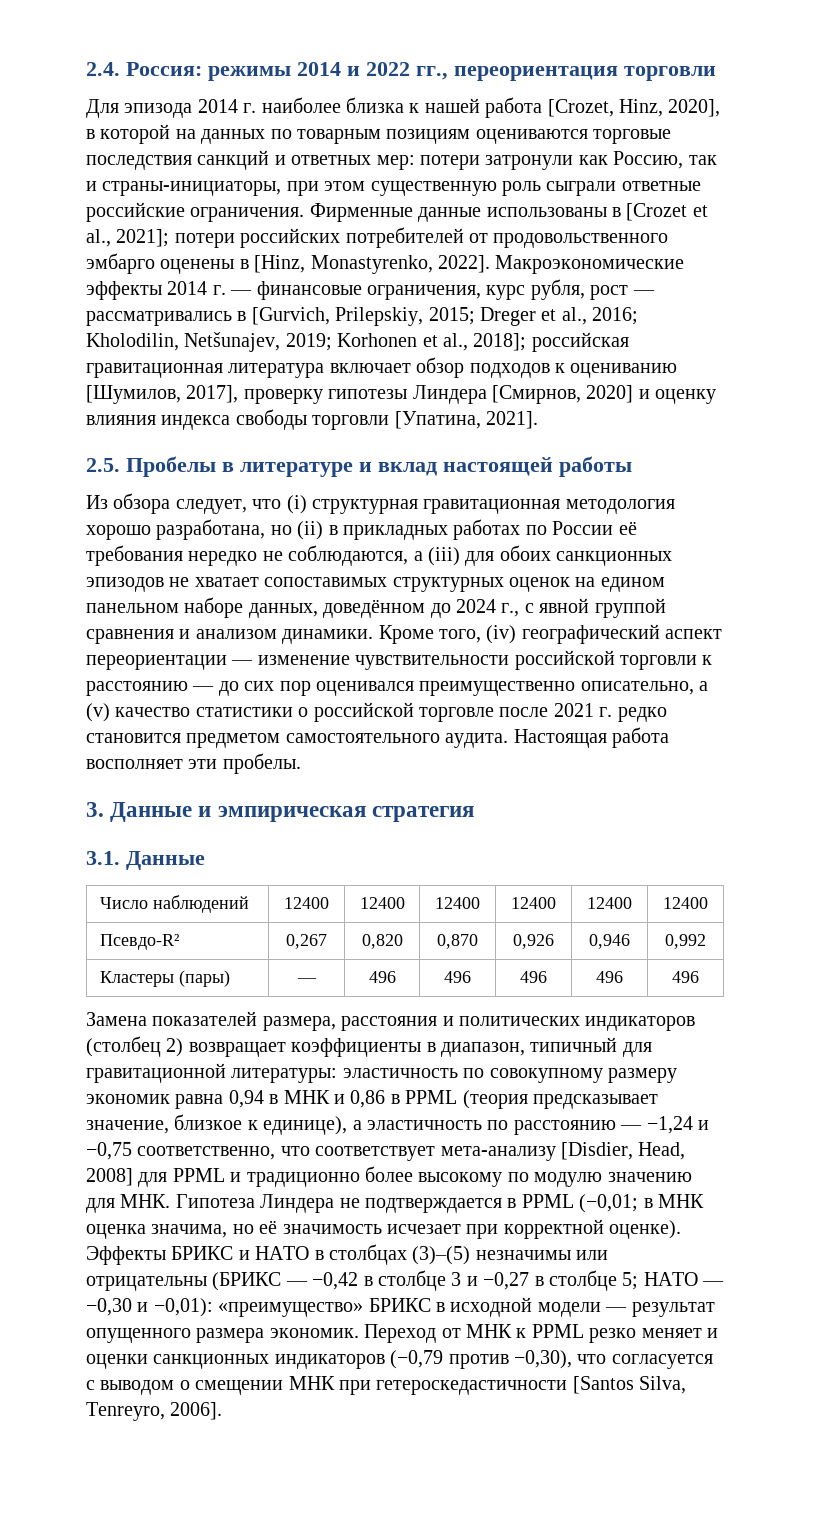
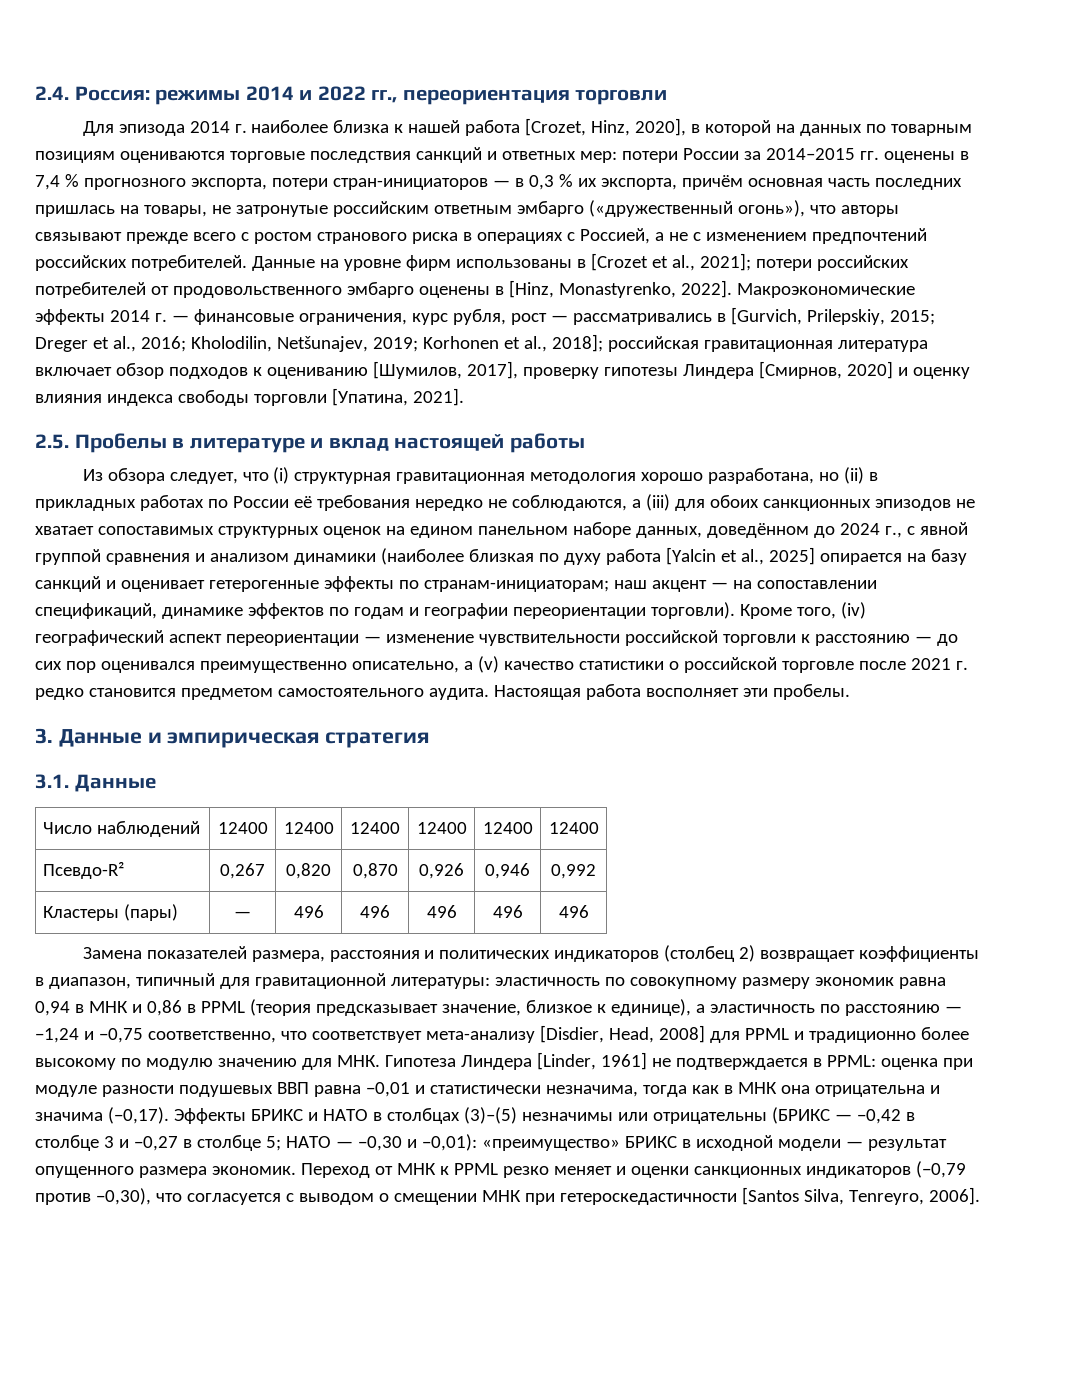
[485,151,717,170] [86,181,701,196] [86,202,482,222] затронули как Россию, так и страны-инициаторы, при этом существенную роль сыграли ответные российские ограничения. Фирменные данные -> [682,148,969,163] [35,174,962,190] [35,200,899,217] [35,228,927,244] [35,255,451,271] России за 2014–2015 гг. оценены в 7,4 % прогнозного экспорта, потери стран-инициаторов — в 0,3 % их экспорта, причём основная часть последних пришлась на товары, не затронутые российским ответным эмбарго («дружественный огонь»), что авторы связывают прежде всего с ростом странового риска в операциях с Россией, а не с изменением предпочтений российских потребителей. Данные на уровне фирм
[282,629,374,644] динамики. -> [293,547,967,565] [35,576,877,592] [35,602,735,619] динамики (наиболее близкая по духу работа [Yalcin et al., 2025] опирается на базу санкций и оценивает гетерогенные эффекты по странам-инициаторам; наш акцент — на сопоставлении спецификаций, динамике эффектов по годам и географии переориентации торговли).
(335, 1203) none -> [536,1052,647,1070] [Linder, 1961]
[521,1194,704,1213] [86,1219,682,1239] PPML (−0,01; в МНК оценка значима, но её значимость исчезает при корректной оценке). -> [826,1055,973,1070] [35,1082,940,1097] [35,1107,169,1124] PPML: оценка при модуле разности подушевых ВВП равна −0,01 и статистически незначима, тогда как в МНК она отрицательна и значима (−0,17).

